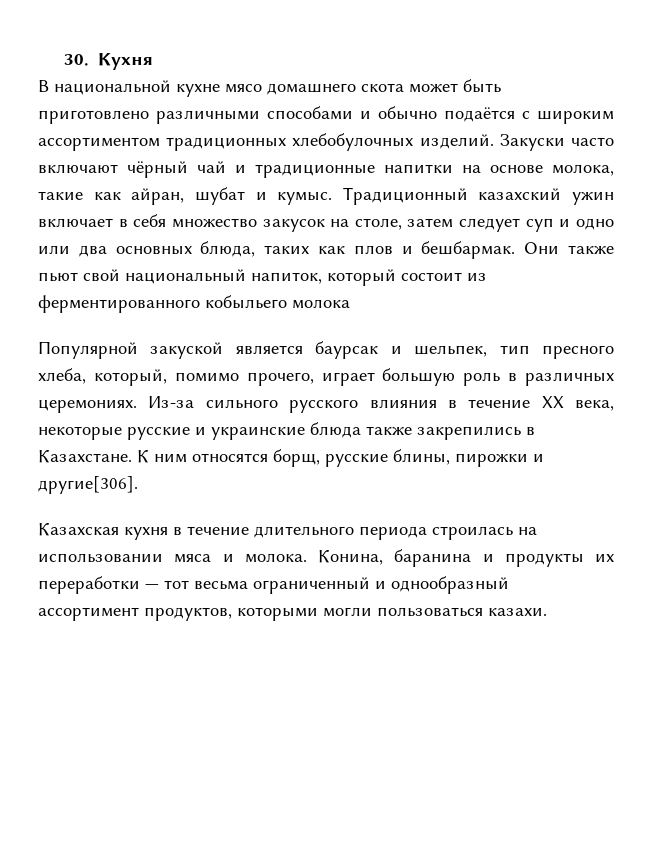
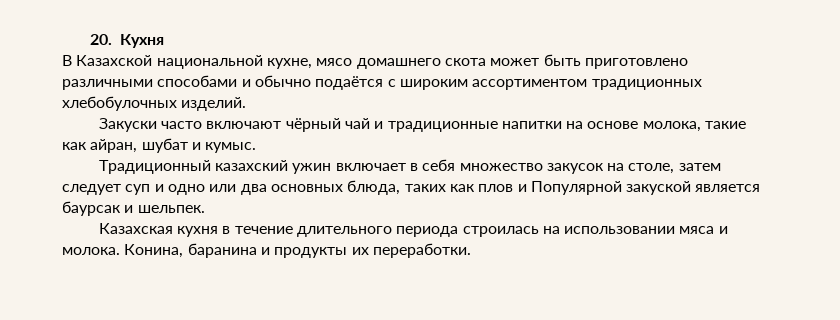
[63,54,89,66] 30. -> [90,34,113,45] 20.
[54,80,220,97] национальной кухне -> [76,55,312,69] Казахской национальной кухне,
(494, 141) none -> (247, 104) //
(333, 198) none -> (257, 147) //
[421,241,614,259] [38,269,487,286] [38,295,350,313] бешбармак. Они также пьют свой национальный напиток, который состоит из ферментированного кобыльего молока // -> (527, 188) none
[414,345,615,359] [38,368,614,386] [38,396,614,413] [38,422,535,440] [38,449,544,467] [38,476,138,494] шельпек, тип пресного хлеба, который, помимо прочего, играет большую роль в различных церемониях. Из-за сильного русского влияния в течение XX века, некоторые русские и украинские блюда также закрепились в Казахстане. К ним относятся борщ, русские блины, пирожки и другие[306]. -> [137,205,205,213] шельпек.
[38,576,509,594] [38,607,547,621] переработки — тот весьма ограниченный и однообразный ассортимент продуктов, которыми могли пользоваться казахи. -> [372,243,471,258] переработки.

